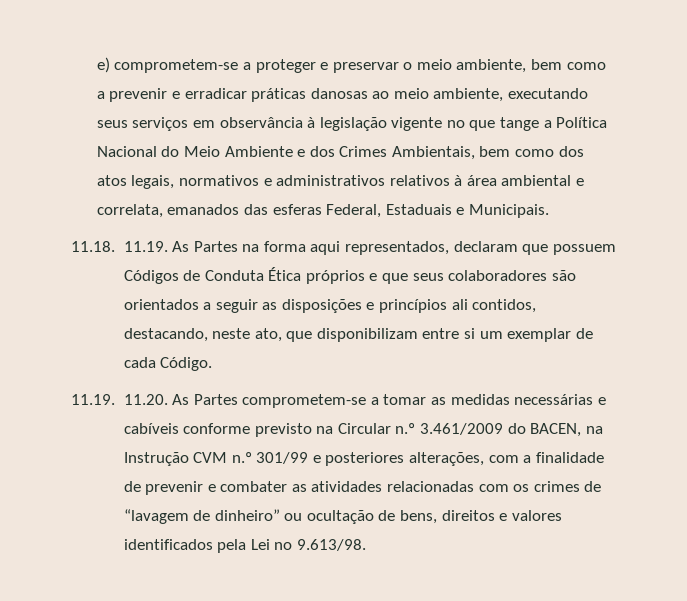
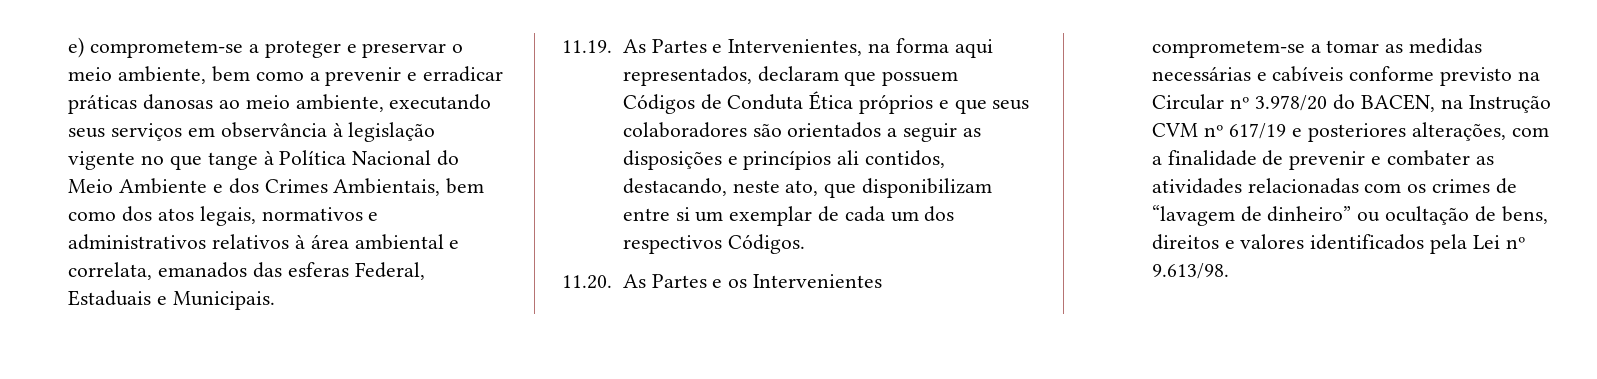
[543,120,552,128] a -> [263,150,274,165] à
[71,241,238,252] 11.18. 11.19. As Partes -> [562,39,863,56] 11.19. As Partes e Intervenientes,
[160,357,213,371] [71,394,238,405] Código. // 11.19. 11.20. As Partes -> [890,206,955,222] [622,234,805,254] [562,274,882,289] um dos respectivos Códigos. // 11.20. As Partes e os Intervenientes
[395,423,504,435] n.º 3.461/2009 -> [1229,95,1328,111] nº 3.978/20
[231,452,309,464] n.º 301/99 -> [1203,123,1287,139] nº 617/19
[274,542,293,550] no -> [1505,237,1526,249] nº

